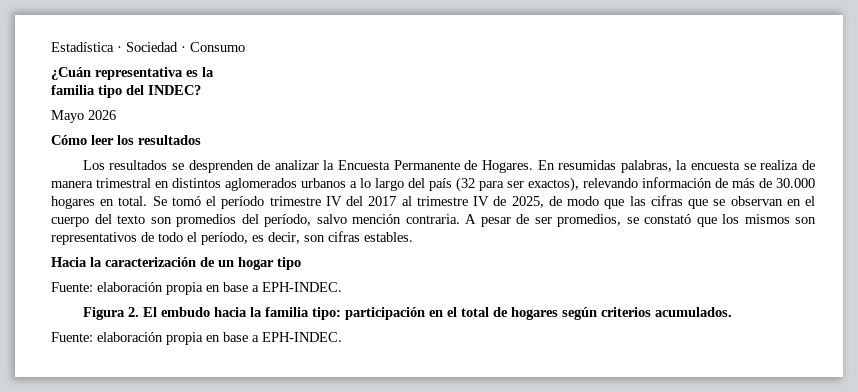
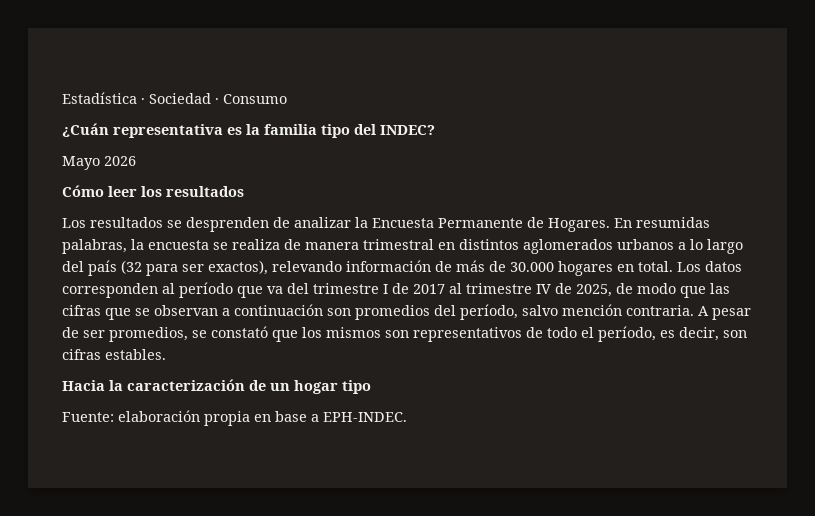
(214, 72) // -> (260, 129) none
[152,196,364,209] Se tomó el período trimestre IV del -> [677,261,742,272] [62,282,409,298] Los datos corresponden al período que va del trimestre I de
[786,196,816,206] [51,214,145,227] en el cuerpo del texto -> [222,304,323,316] a continuación
[82,307,732,320] [51,332,342,345] // Figura 2. El embudo hacia la familia tipo: participación en el total de hogares según criterios acumulados. // Fuente: elaboración propia en base a EPH-INDEC. -> (407, 417) none

